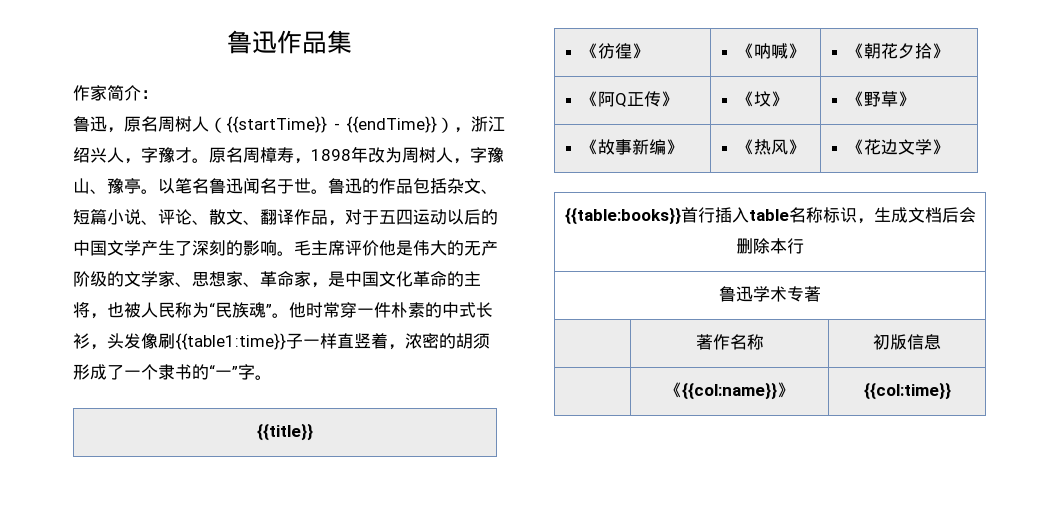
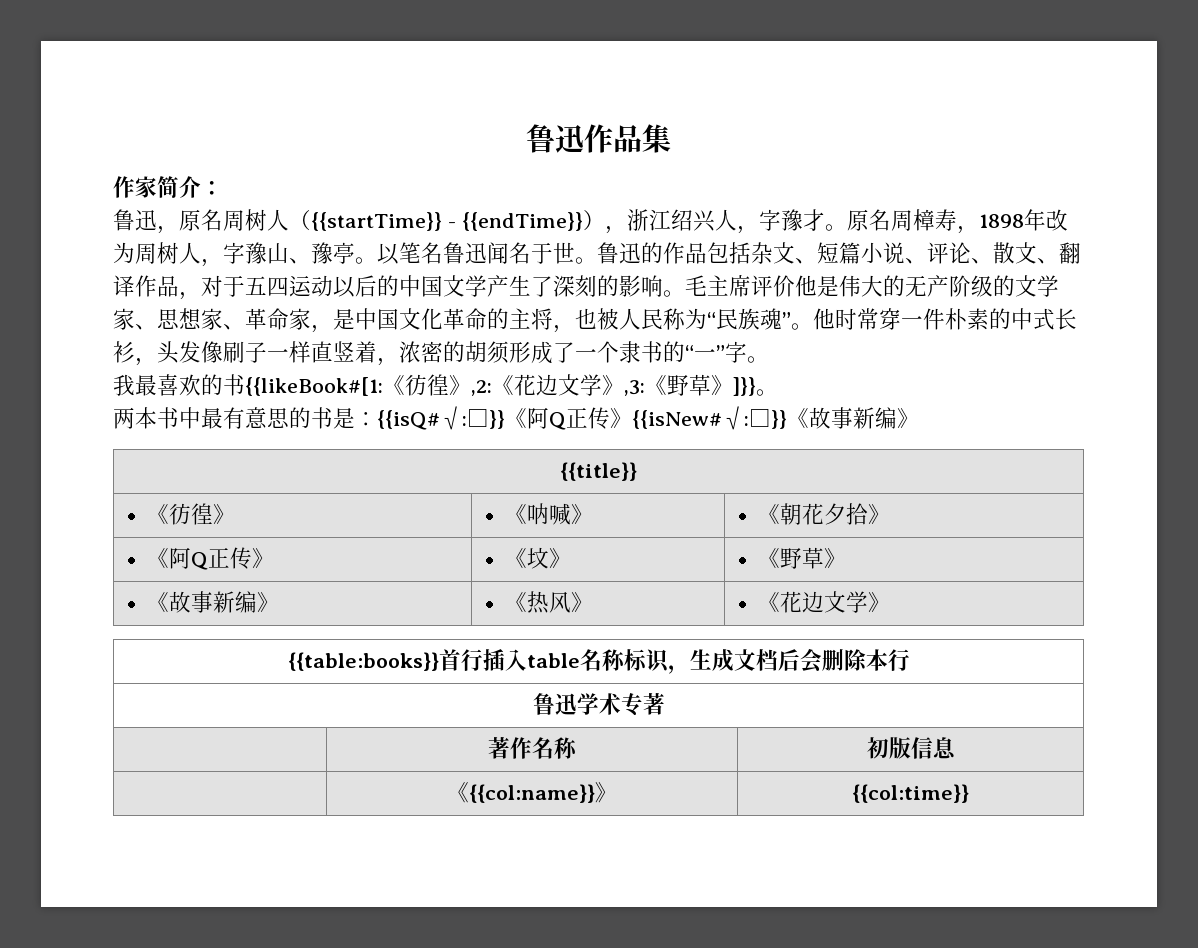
[175,333,286,350] {{table1:time}} -> (245, 352) none
(272, 377) none -> [113,374,778,396] [113,406,919,430] // 我最喜欢的书{{likeBook#[1:《彷徨》,2:《花边文学》,3:《野草》]}}。 // 两本书中最有意思的书是：{{isQ#√:□}}《阿Q正传》{{isNew#√:□}}《故事新编》

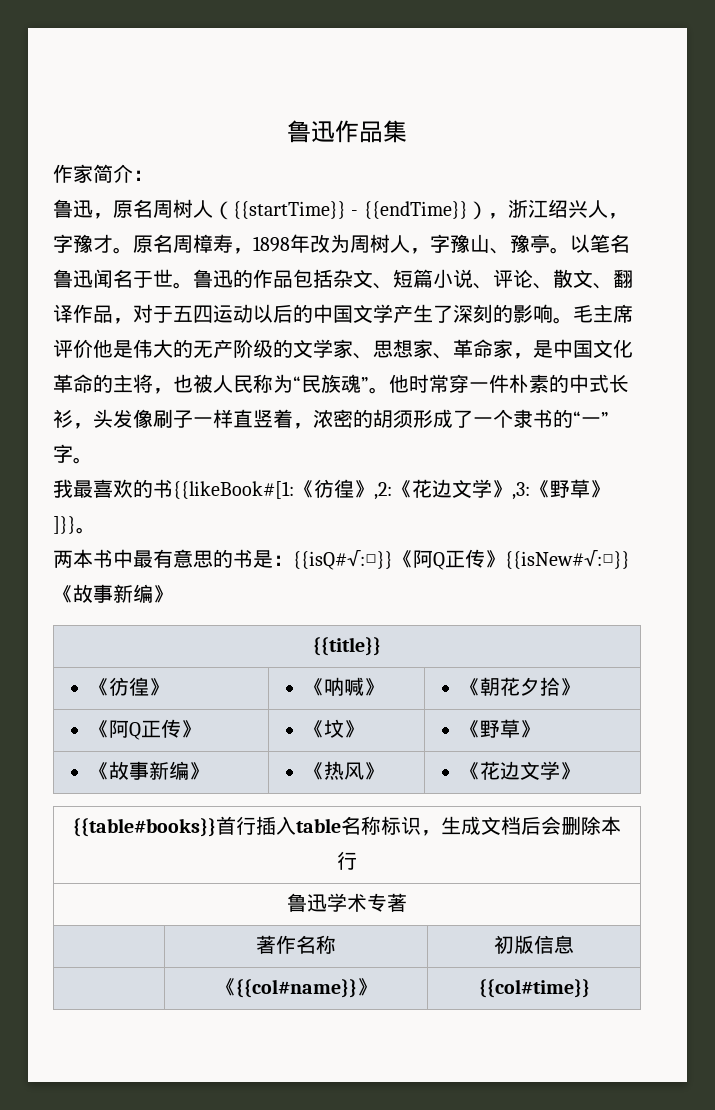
[287,652,439,671] {{table:books}} -> [73,818,216,837] {{table#books}}
[469,782,617,803] [852,784,969,803] {{col:name}}》 | {{col:time}} -> [235,978,377,998] [478,979,590,998] {{col#name}}》 | {{col#time}}

